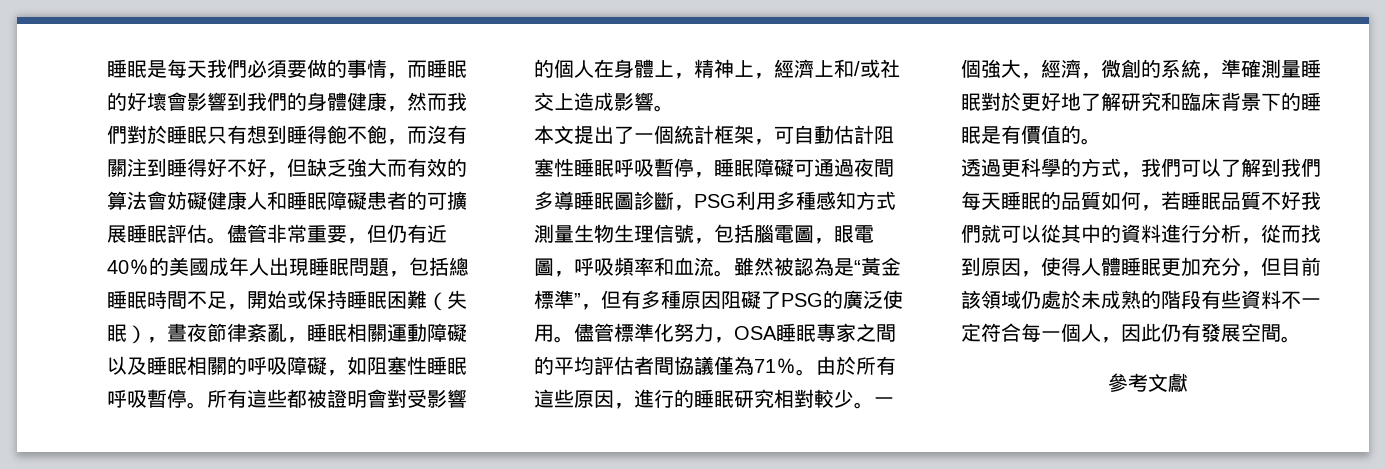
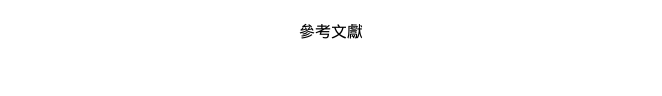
[107,59,467,79] [107,92,467,112] [107,125,467,145] [107,158,467,178] [107,191,467,210] [107,224,447,244] [107,257,469,277] [107,290,467,311] [107,323,467,344] [107,356,467,376] [107,389,467,409] [534,59,900,79] [534,92,674,112] [534,125,894,145] [534,158,894,178] [534,191,896,211] [534,224,874,244] [534,257,901,277] [534,290,903,310] [534,323,896,343] [534,356,896,376] [534,389,894,409] [961,59,1321,79] [961,92,1321,111] [961,125,1101,145] [961,158,1321,178] [961,191,1321,211] [961,224,1321,244] [961,257,1321,277] [961,290,1321,309] [961,323,1301,343] 睡眠是每天我們必須要做的事情，而睡眠的好壞會影響到我們的身體健康，然而我們對於睡眠只有想到睡得飽不飽，而沒有關注到睡得好不好，但缺乏強大而有效的算法會妨礙健康人和睡眠障礙患者的可擴展睡眠評估。儘管非常重要，但仍有近40％的美國成年人出現睡眠問題，包括總睡眠時間不足，開始或保持睡眠困難（失眠），晝夜節律紊亂，睡眠相關運動障礙以及睡眠相關的呼吸障礙，如阻塞性睡眠呼吸暫停。所有這些都被證明會對受影響的個人在身體上，精神上，經濟上和/或社交上造成影響。 // 本文提出了一個統計框架，可自動估計阻塞性睡眠呼吸暫停，睡眠障礙可通過夜間多導睡眠圖診斷，PSG利用多種感知方式測量生物生理信號，包括腦電圖，眼電圖，呼吸頻率和血流。雖然被認為是“黃金標準”，但有多種原因阻礙了PSG的廣泛使用。儘管標準化努力，OSA睡眠專家之間的平均評估者間協議僅為71％。由於所有這些原因，進行的睡眠研究相對較少。一個強大，經濟，微創的系統，準確測量睡眠對於更好地了解研究和臨床背景下的睡眠是有價值的。 // 透過更科學的方式，我們可以了解到我們每天睡眠的品質如何，若睡眠品質不好我們就可以從其中的資料進行分析，從而找到原因，使得人體睡眠更加充分，但目前該領域仍處於未成熟的階段有些資料不一定符合每一個人，因此仍有發展空間。 // -> (299, 31) none

